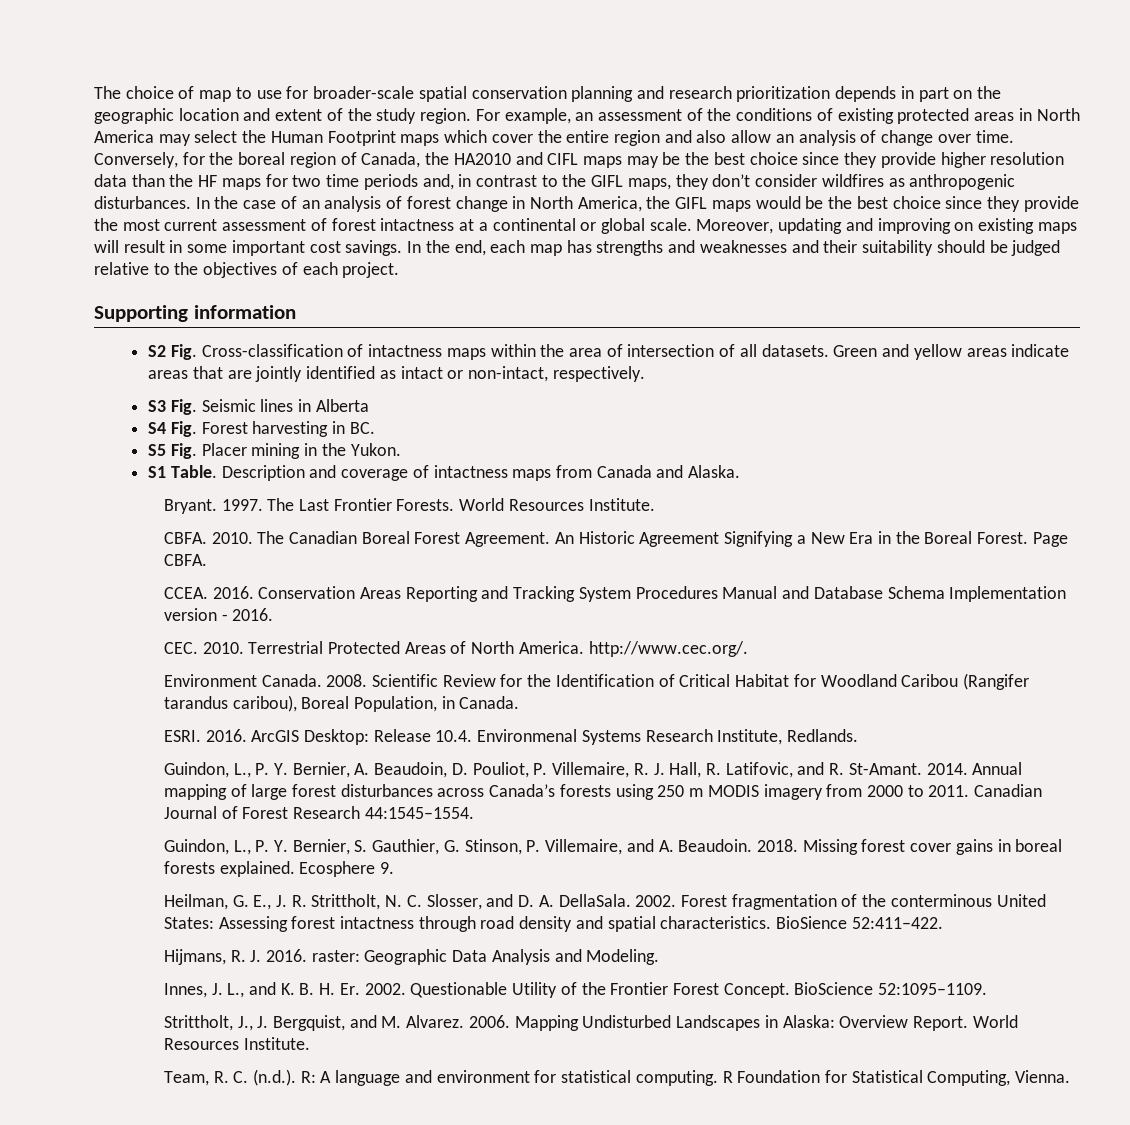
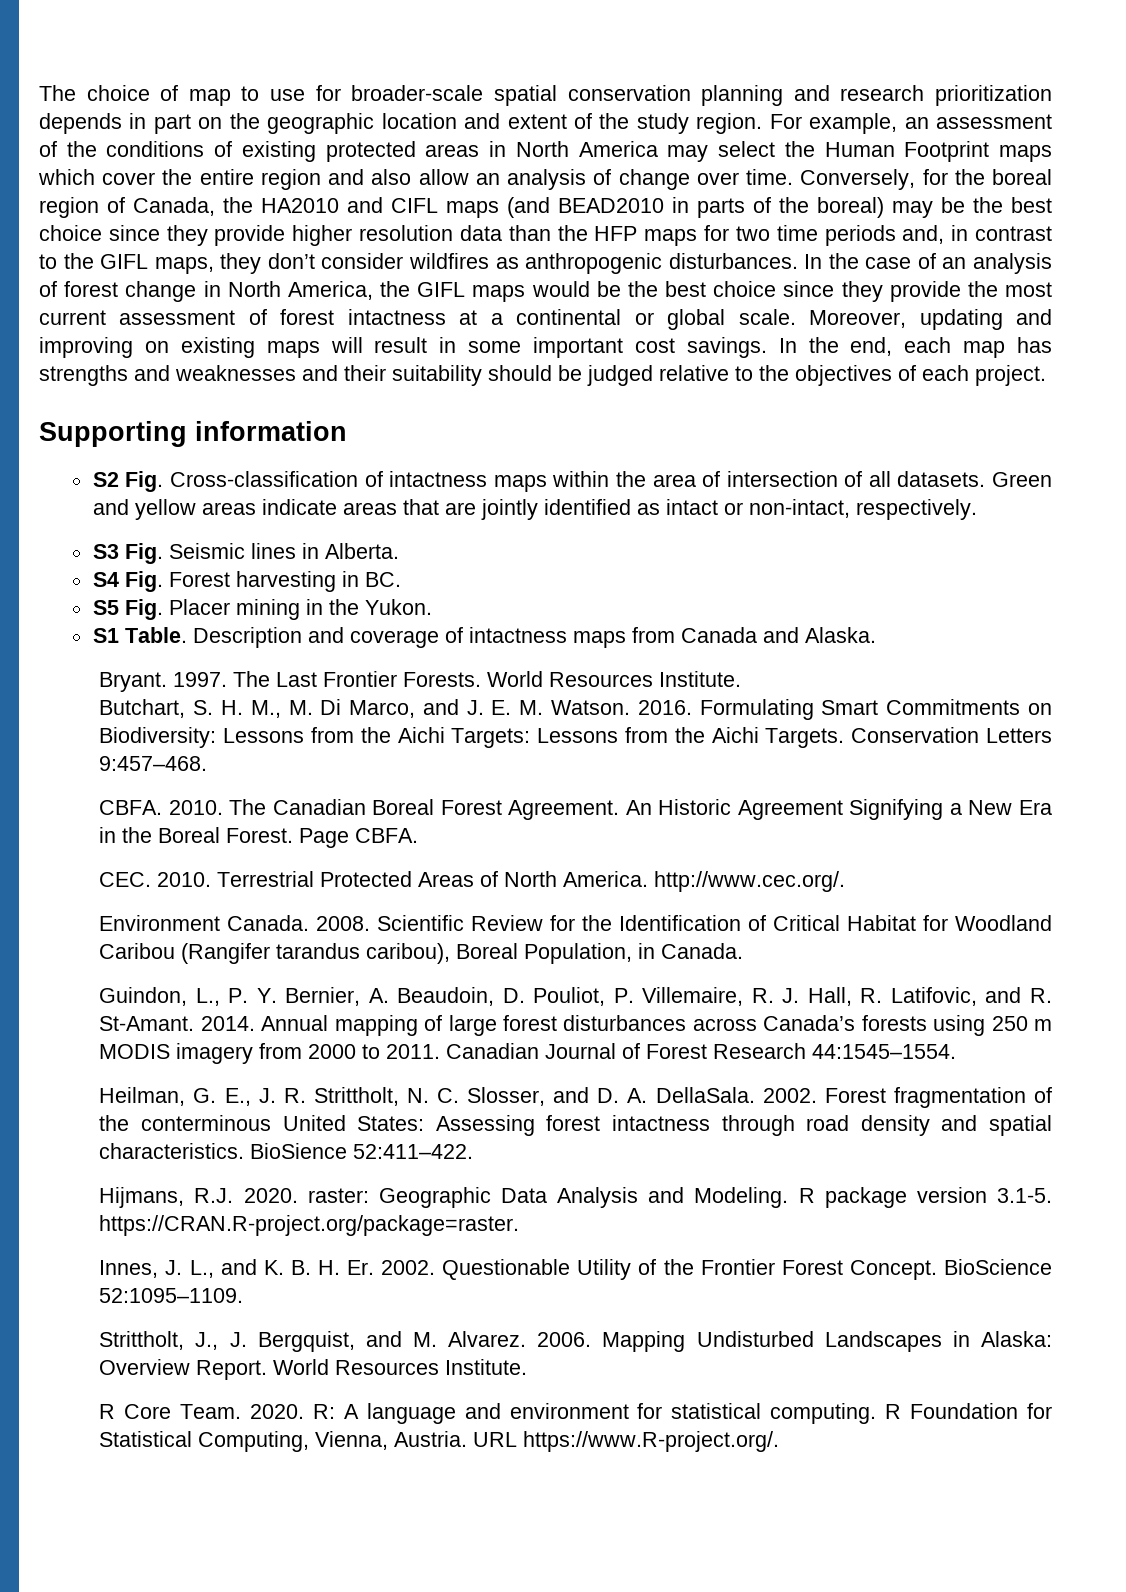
(622, 162) none -> [507,197,884,218] (and BEAD2010 in parts of the boreal)
[198,175,218,187] HF -> [594,226,638,241] HFP
[315,399,369,412] Alberta -> [324,543,399,559] Alberta.
(655, 504) none -> [99,699,1052,720] [99,727,1052,748] [99,756,208,771] // Butchart, S. H. M., M. Di Marco, and J. E. M. Watson. 2016. Formulating Smart Commitments on Biodiversity: Lessons from the Aichi Targets: Lessons from the Aichi Targets. Conservation Letters 9:457–468.
[163,586,1067,602] [163,608,274,621] // CCEA. 2016. Conservation Areas Reporting and Tracking System Procedures Manual and Database Schema Implementation version - 2016. -> (419, 835) none
[163,729,859,745] // ESRI. 2016. ArcGIS Desktop: Release 10.4. Environmenal Systems Research Institute, Redlands. -> (744, 951) none
[163,839,1063,855] [163,861,395,877] // Guindon, L., P. Y. Bernier, S. Gauthier, G. Stinson, P. Villemaire, and A. Beaudoin. 2018. Missing forest cover gains in boreal forests explained. Ecosphere 9. -> (957, 1051) none
[230,949,308,962] R. J. 2016. -> [194,1188,298,1203] R.J. 2020.
(660, 957) none -> [798,1187,1052,1208] [99,1215,520,1236] R package version 3.1-5. https://CRAN.R-project.org/package=raster.
[163,1069,297,1086] Team, R. C. (n.d.). -> [99,1404,305,1419] R Core Team. 2020.
[1015,1070,1071,1083] Vienna. -> [315,1431,780,1452] Vienna, Austria. URL https://www.R-project.org/.

